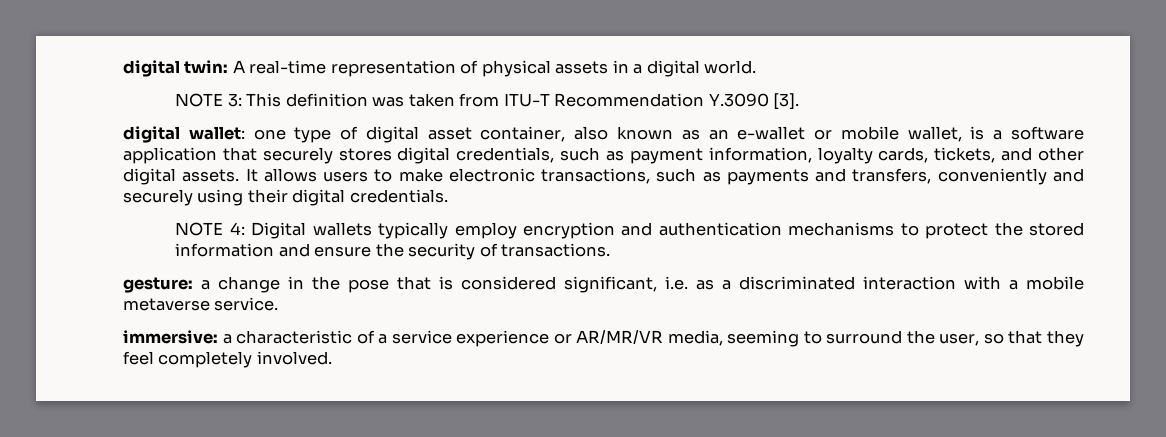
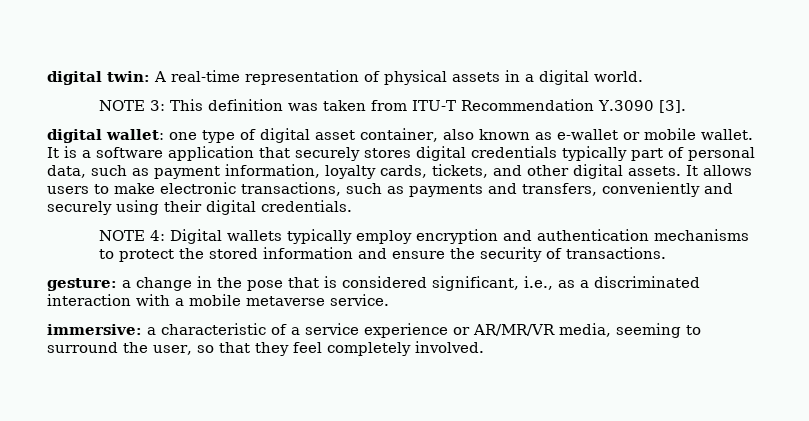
[708,129,729,140] an -> (552, 136) none
[907,126,962,142] wallet, -> [700,129,753,140] [47,147,59,158] wallet. It
[456,147,555,163] credentials, -> [471,146,755,161] [47,165,86,178] credentials typically part of personal data,
[665,276,688,290] i.e. -> [524,276,553,290] i.e.,

